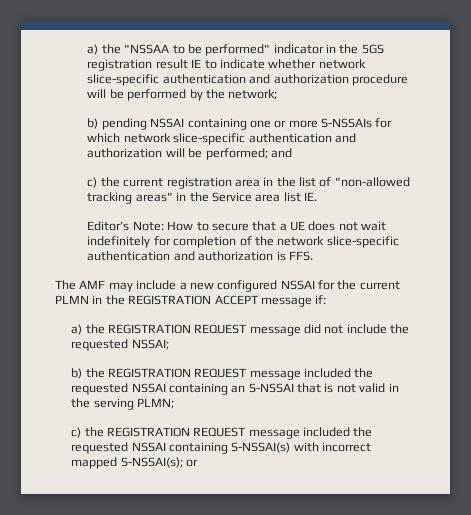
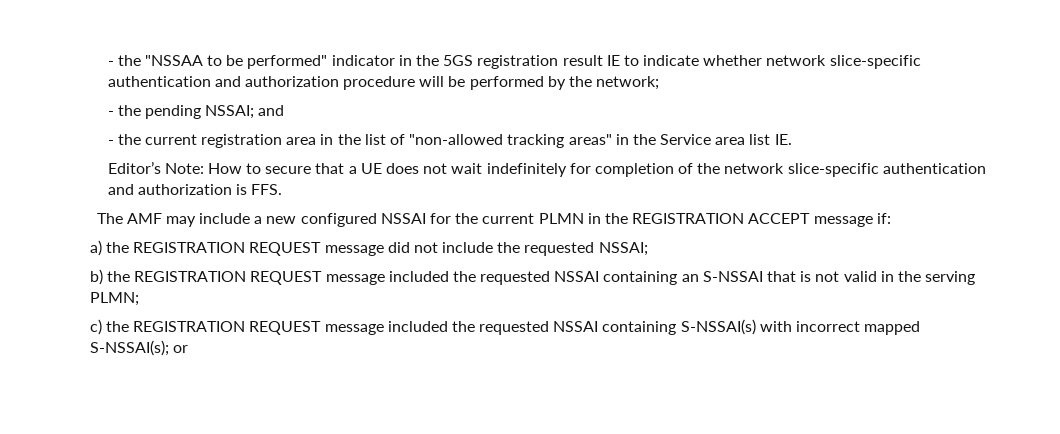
[87,44,99,55] a) -> [107,61,114,66] -
[87,118,393,130] [87,133,356,145] [87,148,268,160] b) pending NSSAI containing one or more S-NSSAIs for which network slice-specific authentication and authorization will be performed; -> [107,105,255,119] - the pending NSSAI;
[87,177,98,188] c) -> [107,140,114,145] -

